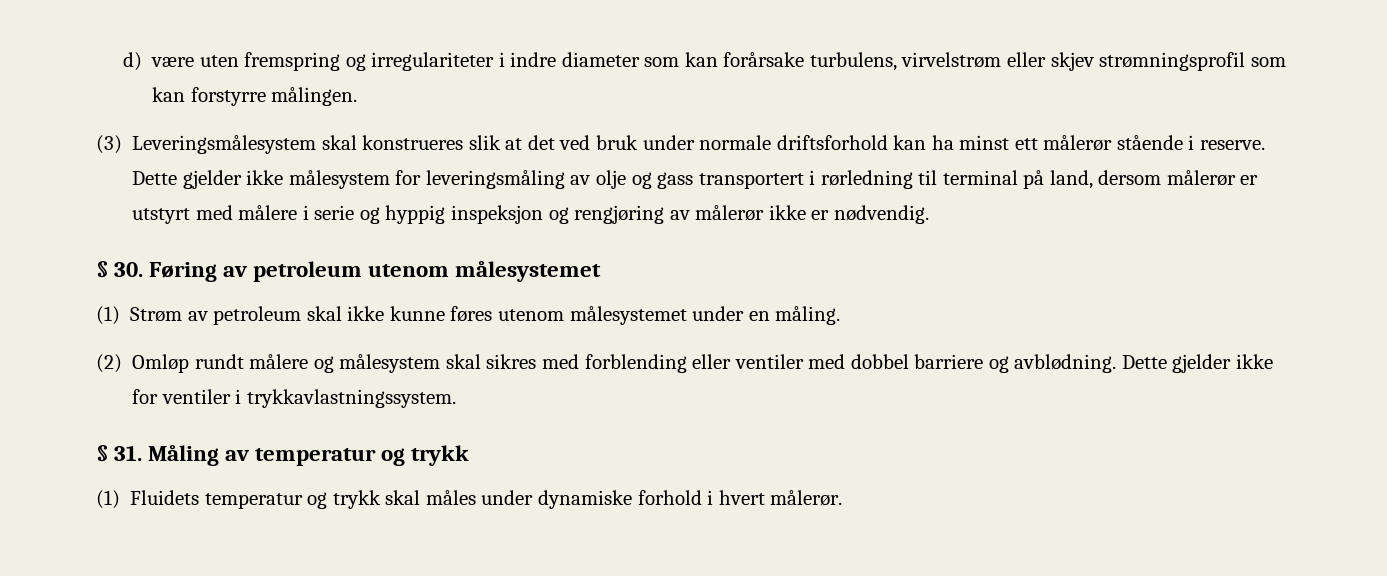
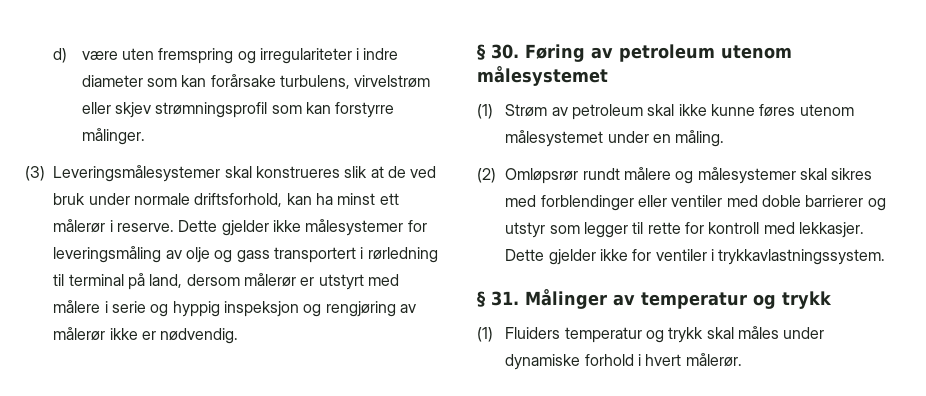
[271,87,358,106] målingen. -> [81,128,145,145] målinger.
[132,135,317,154] Leveringsmålesystem -> [53,165,221,182] Leveringsmålesystemer
[527,135,555,150] det -> [387,166,406,178] de
[776,135,888,150] driftsforhold -> [194,193,283,207] driftsforhold,
[1116,135,1183,150] stående -> (106, 226) none
[288,170,390,189] målesystem -> [305,219,404,236] målesystemer
[132,354,190,373] Omløp -> [505,168,579,184] Omløpsrør
[339,354,441,373] målesystem -> [697,167,796,184] målesystemer
[584,354,687,373] forblending -> [540,195,634,211] forblendinger
[850,354,1117,373] dobbel barriere og avblødning. -> [761,195,886,211] [505,222,864,238] doble barrierer og utstyr som legger til rette for kontroll med lekkasjer.
[148,444,220,466] Måling -> [525,289,607,309] Målinger
[130,490,200,505] Fluidets -> [505,327,561,339] Fluiders

